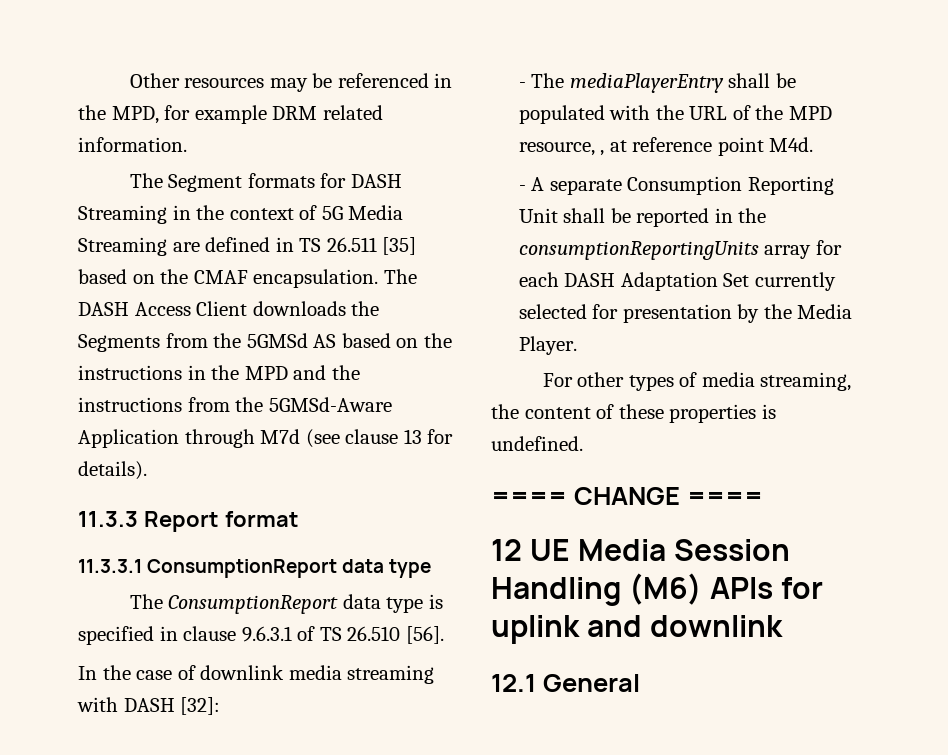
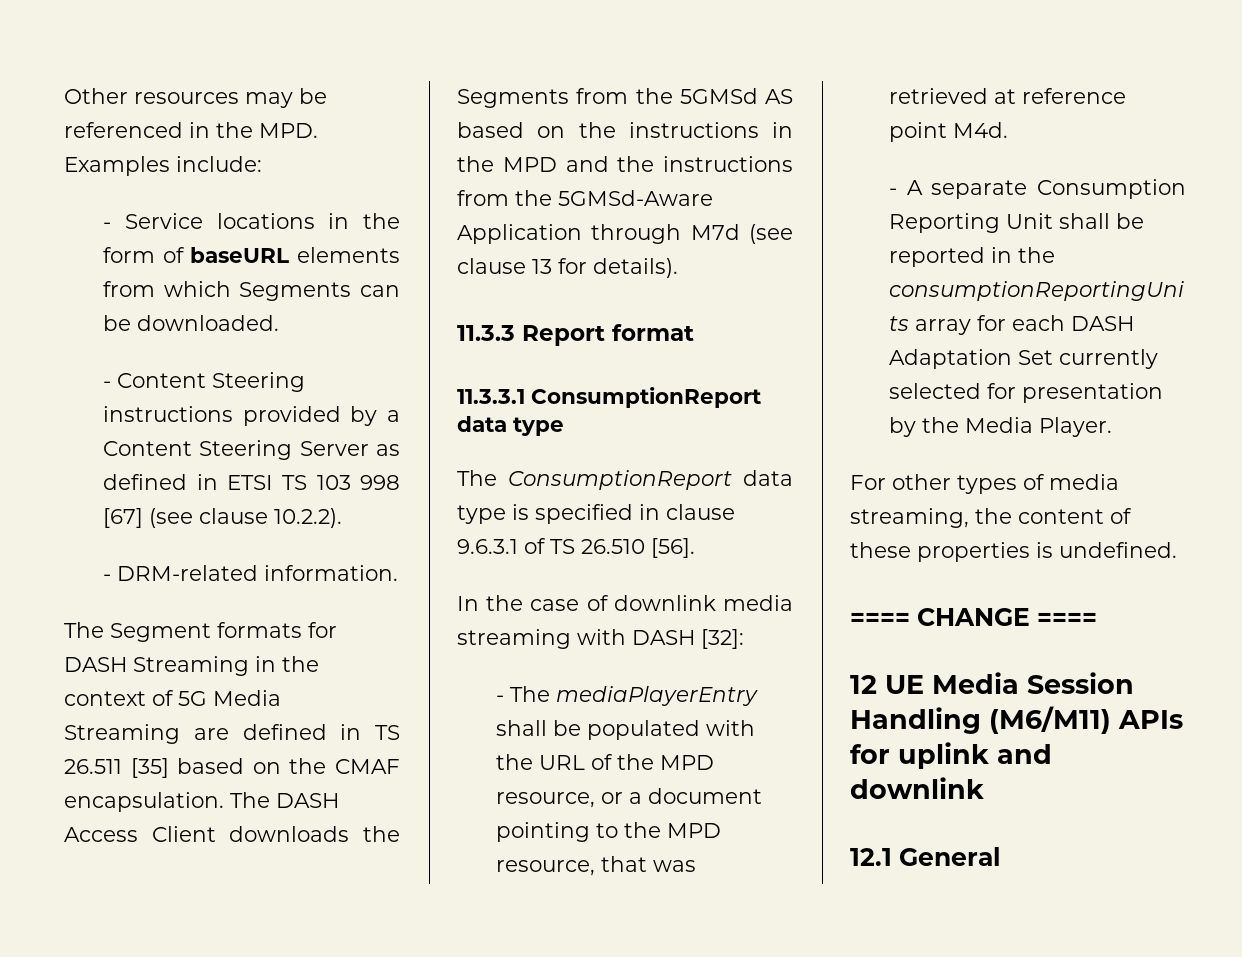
[111,105,383,124] MPD, for example DRM related -> [259,123,318,138] [64,156,262,176] [103,213,400,229] [103,247,400,263] [103,281,400,301] [103,315,280,331] [103,372,306,392] [103,406,400,426] [103,440,400,460] [103,474,400,490] [103,508,343,528] [103,565,259,581] MPD. Examples include: // - Service locations in the form of baseURL elements from which Segments can be downloaded. // - Content Steering instructions provided by a Content Steering Server as defined in ETSI TS 103 998 [67] (see clause 10.2.2). // - DRM-related
[600,150,605,156] , -> [601,788,763,804] [496,822,722,842] [496,856,697,876] [889,88,989,104] or a document pointing to the MPD resource, that was retrieved
[629,573,703,605] (M6) -> [989,706,1111,734] (M6/M11)

